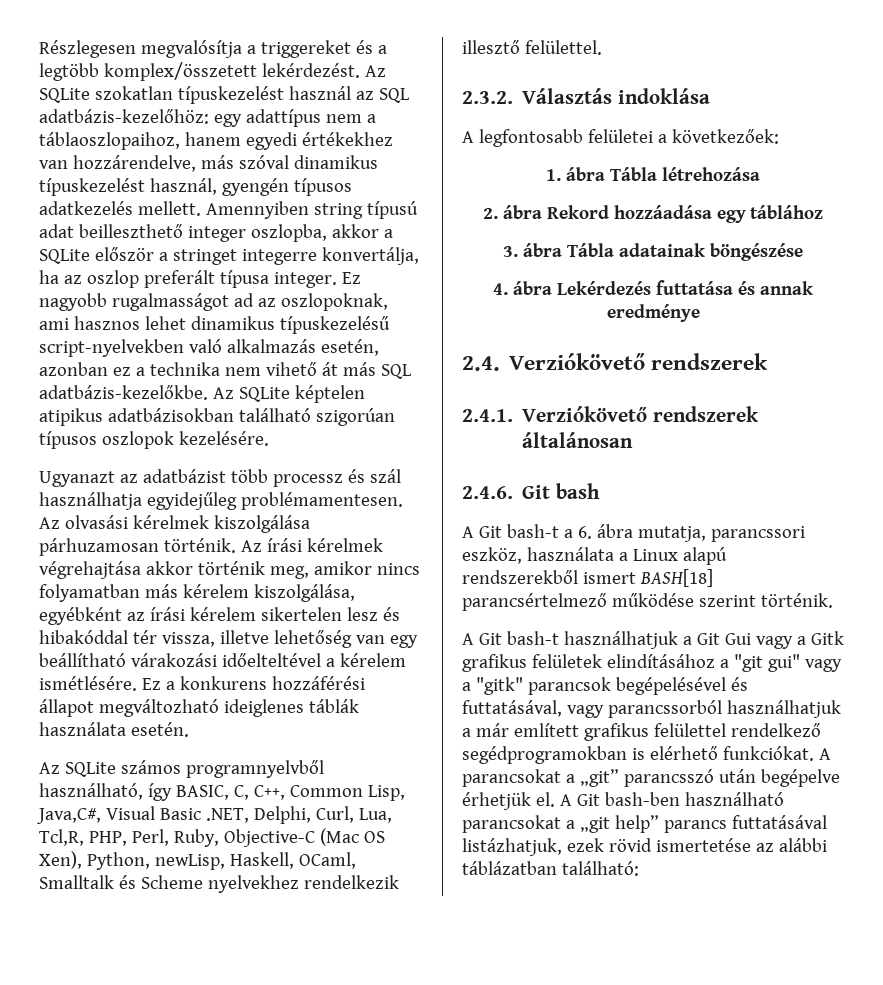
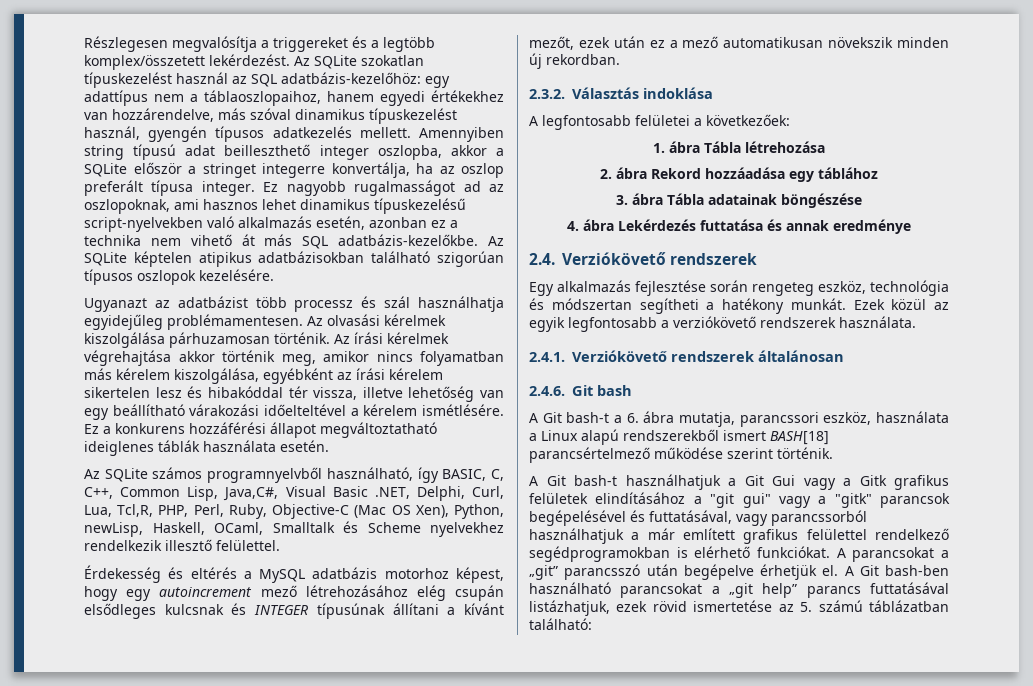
[98,699,219,717] megváltozható -> [320,422,437,438] megváltoztatható
(602, 47) none -> [84,565,504,583] [84,585,504,601] [84,603,505,619] [529,36,949,50] [529,53,620,69] // Érdekesség és eltérés a MySQL adatbázis motorhoz képest, hogy egy autoincrement mező létrehozásához elég csupán elsődleges kulcsnak és INTEGER típusúnak állítani a kívánt mezőt, ezek után ez a mező automatikusan növekszik minden új rekordban.
(769, 361) none -> [529,280,949,296] [529,298,949,314] [529,316,916,332] // Egy alkalmazás fejlesztése során rengeteg eszköz, technológia és módszertan segítheti a hatékony munkát. Ezek közül az egyik legfontosabb a verziókövető rendszerek használata.
[778,838,827,852] alábbi -> [800,600,863,612] 5. számú

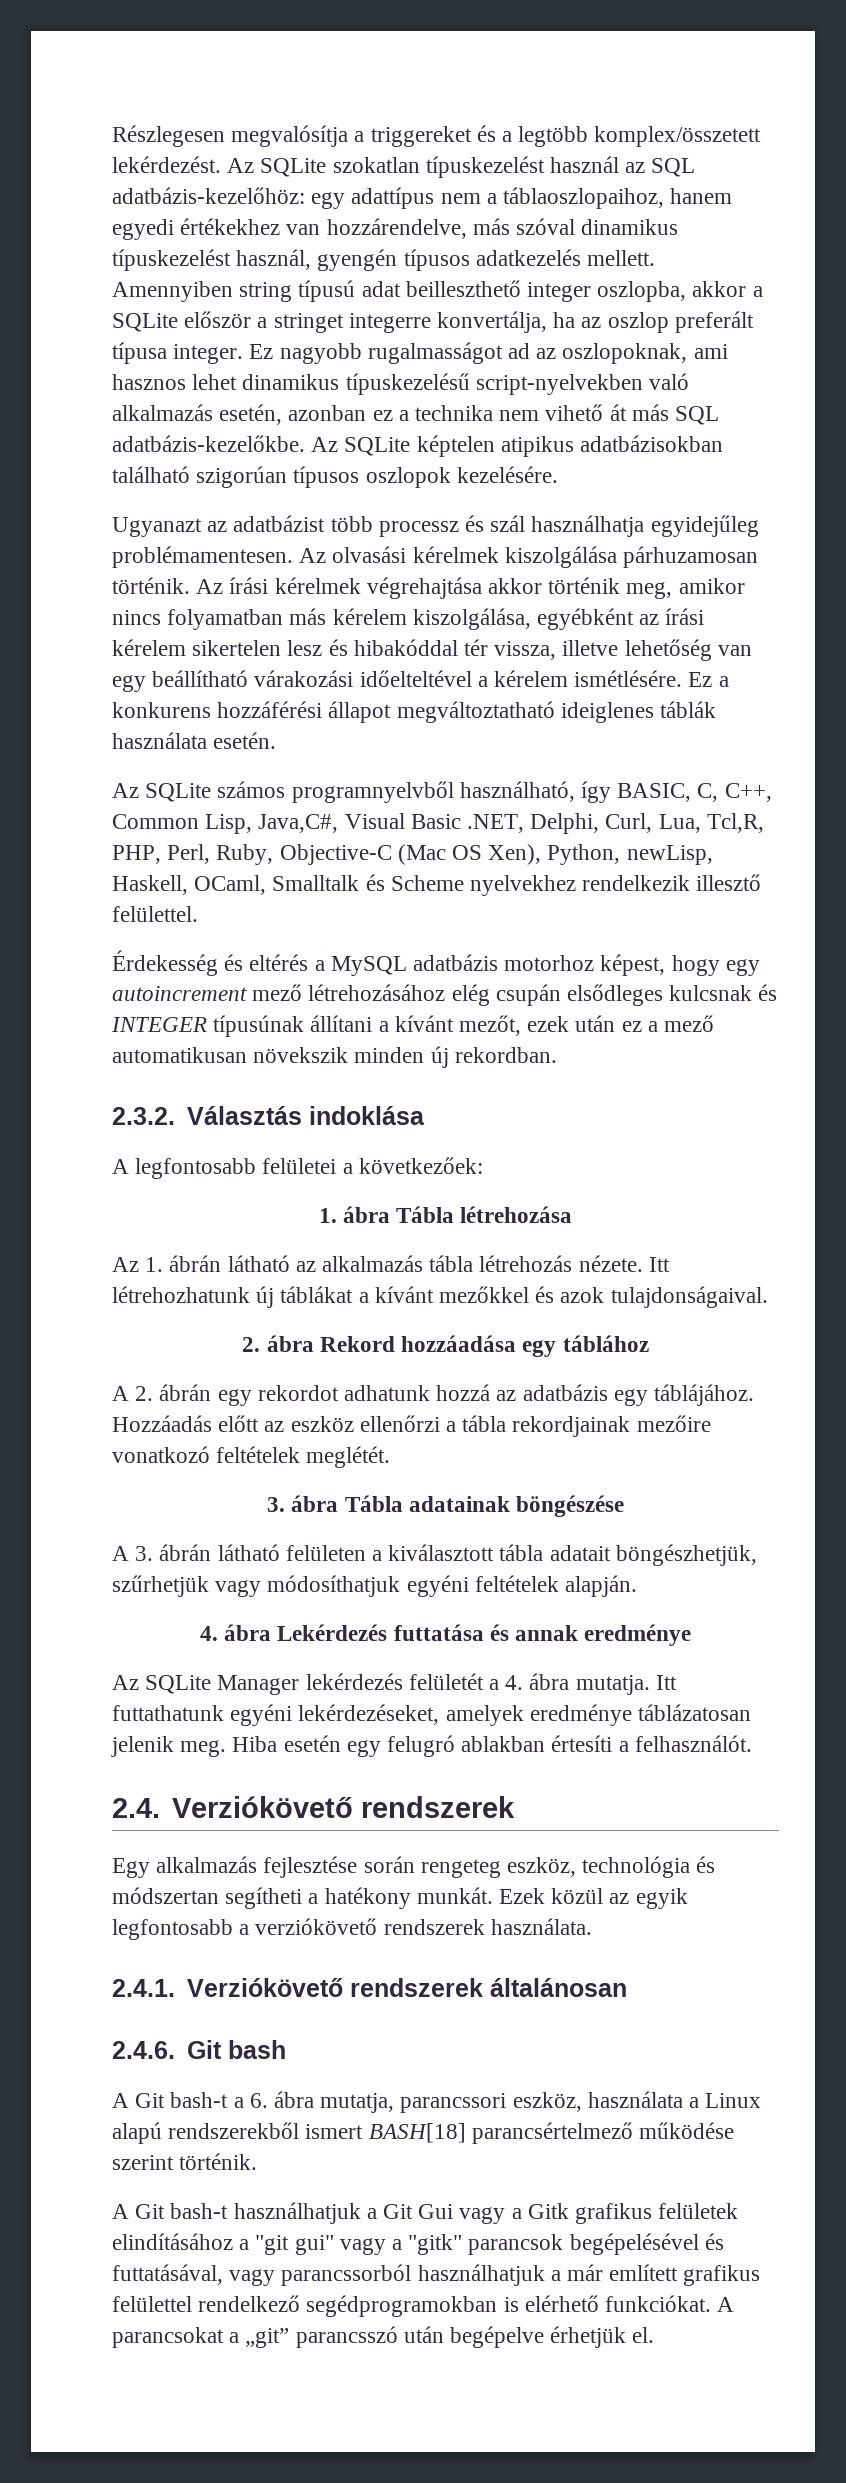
(825, 147) none -> [112,1255,670,1272] [112,1286,768,1308] // Az 1. ábrán látható az alkalmazás tábla létrehozás nézete. Itt létrehozhatunk új táblákat a kívánt mezőkkel és azok tulajdonságaival.
(878, 173) none -> [112,1384,755,1406] [112,1415,711,1437] [112,1446,391,1468] // A 2. ábrán egy rekordot adhatunk hozzá az adatbázis egy táblájához. Hozzáadás előtt az eszköz ellenőrzi a tábla rekordjainak mezőire vonatkozó feltételek meglétét.
(862, 200) none -> [112,1544,757,1566] [112,1575,638,1597] // A 3. ábrán látható felületen a kiválasztott tábla adatait böngészhetjük, szűrhetjük vagy módosíthatjuk egyéni feltételek alapján.
(911, 226) none -> [112,1673,677,1695] [112,1704,752,1726] [111,1735,752,1757] // Az SQLite Manager lekérdezés felületét a 4. ábra mutatja. Itt futtathatunk egyéni lekérdezéseket, amelyek eredménye táblázatosan jelenik meg. Hiba esetén egy felugró ablakban értesíti a felhasználót.
[844,565,949,576] [529,582,949,598] [529,600,949,616] [529,618,592,630] A Git bash-ben használható parancsokat a „git help” parancs futtatásával listázhatjuk, ezek rövid ismertetése az 5. számú táblázatban található: -> (655, 2335) none

